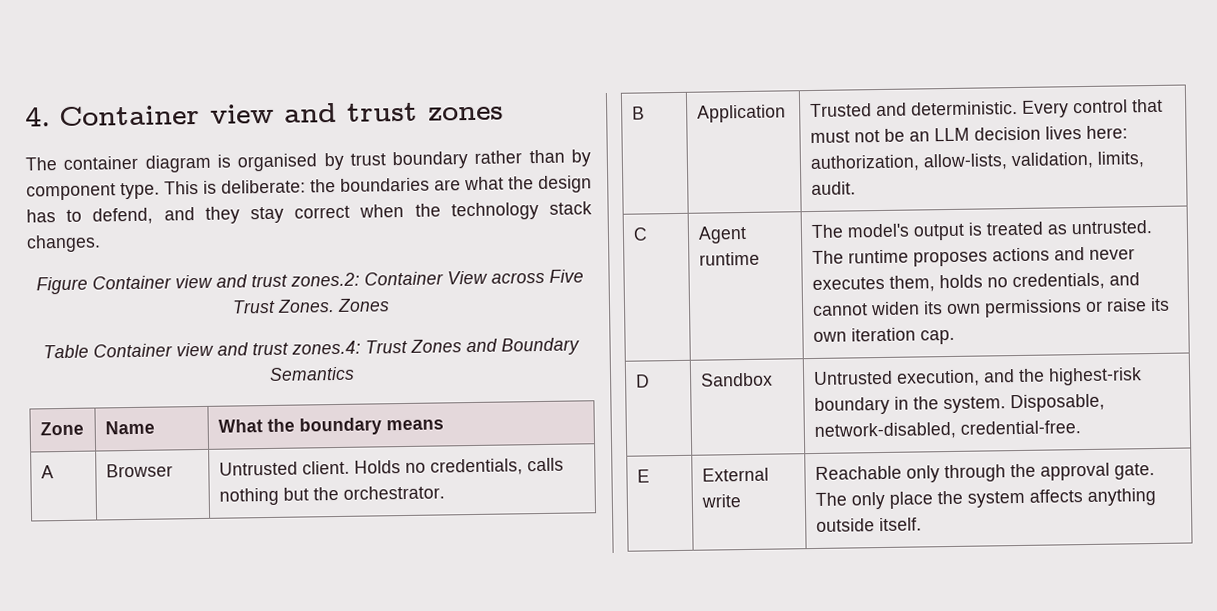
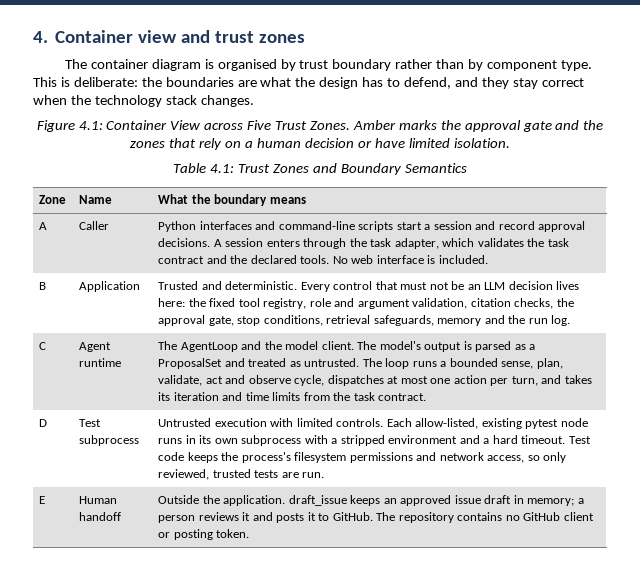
[92,272,360,290] Container view and trust zones.2: -> [78,121,103,130] 4.1:
[336,298,390,312] [43,340,361,359] Zones // Table Container view and trust zones.4: -> [352,120,604,132] [130,138,510,150] [173,163,235,173] Amber marks the approval gate and the zones that rely on a human decision or have limited isolation. // Table 4.1:
[105,463,173,478] [218,457,564,476] [218,485,445,506] Browser | Untrusted client. Holds no credentials, calls nothing but the orchestrator. -> [79,221,110,230] [158,221,586,232] [158,238,569,249] [158,255,488,264] Caller | Python interfaces and command-line scripts start a session and record approval decisions. A session enters through the task adapter, which validates the task contract and the declared tools. No web interface is included.
[809,151,1145,173] [810,181,856,196] [632,227,648,241] [697,225,747,244] [698,251,760,266] [810,220,1152,241] [811,247,1135,267] [811,272,1140,292] [812,297,1170,318] [812,327,955,345] authorization, allow-lists, validation, limits, audit. // C | Agent runtime | The model's output is treated as untrusted. The runtime proposes actions and never executes them, holds no credentials, and cannot widen its own permissions or raise its own iteration cap. -> [188,298,574,309] [158,315,571,326] [39,342,47,350] [79,342,112,352] [79,358,122,367] [158,341,536,352] [158,358,563,369] [158,375,592,386] [158,392,427,401] the fixed tool registry, role and argument validation, citation checks, the approval gate, stop conditions, retrieval safeguards, memory and the run log. // C | Agent runtime | The AgentLoop and the model client. The model's output is parsed as a ProposalSet and treated as untrusted. The loop runs a bounded sense, plan, validate, act and observe cycle, dispatches at most one action per turn, and takes its iteration and time limits from the task contract.
[700,372,773,387] [812,367,1142,387] [813,393,1105,416] [813,420,1081,441] [636,469,650,483] [701,467,769,482] [700,494,741,508] [814,462,1155,483] [814,487,1156,510] [815,517,922,532] Sandbox | Untrusted execution, and the highest-risk boundary in the system. Disposable, network-disabled, credential-free. // E | External write | Reachable only through the approval gate. The only place the system affects anything outside itself. -> [79,419,102,427] [79,435,140,446] [158,418,588,429] [158,435,591,446] [158,452,567,463] [158,469,325,480] [39,496,46,504] [79,496,118,504] [79,512,122,521] [158,495,584,506] [158,512,594,523] [158,529,250,540] Test subprocess | Untrusted execution with limited controls. Each allow-listed, existing pytest node runs in its own subprocess with a stripped environment and a hard timeout. Test code keeps the process's filesystem permissions and network access, so only reviewed, trusted tests are run. // E | Human handoff | Outside the application. draft_issue keeps an approved issue draft in memory; a person reviews it and posts it to GitHub. The repository contains no GitHub client or posting token.

